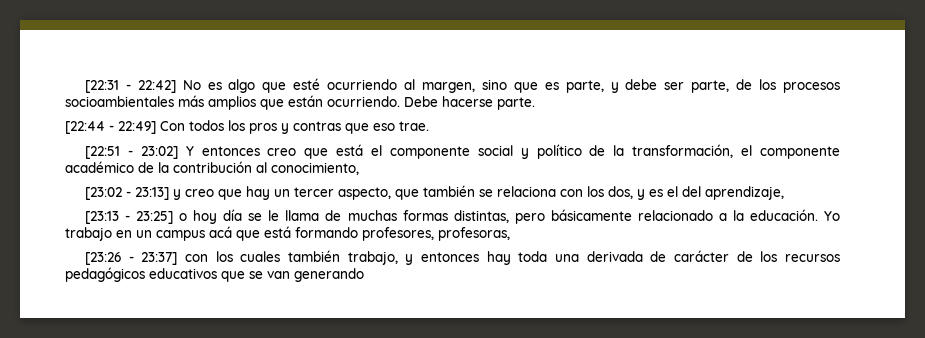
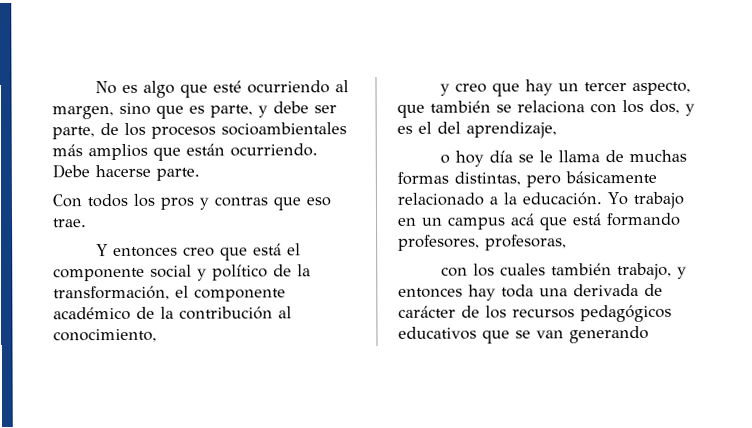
[84,80,176,93] [22:31 - 22:42] -> (94, 87) none
[65,121,156,134] [22:44 - 22:49] -> (200, 174) none
[84,146,178,159] [22:51 - 23:02] -> (87, 223) none
[84,187,169,200] [23:02 - 23:13] -> (157, 335) none
[84,211,174,224] [23:13 - 23:25] -> (557, 130) none
[84,252,178,265] [23:26 - 23:37] -> (567, 242) none

